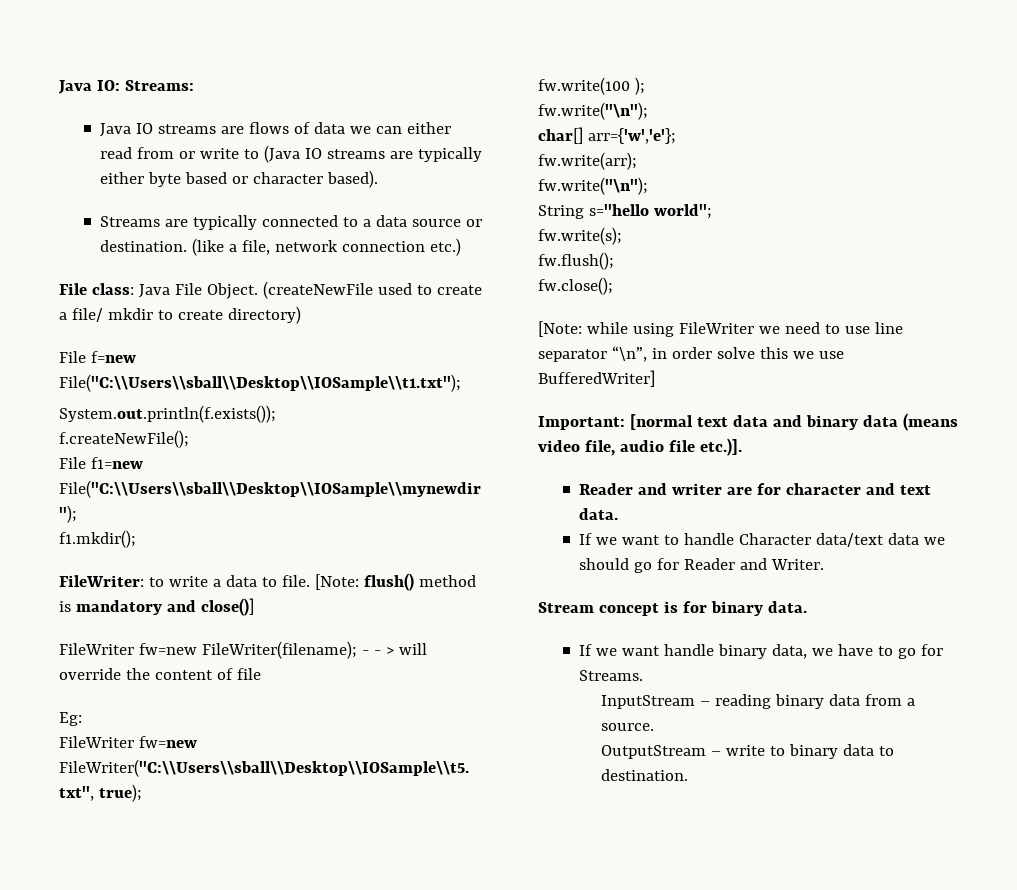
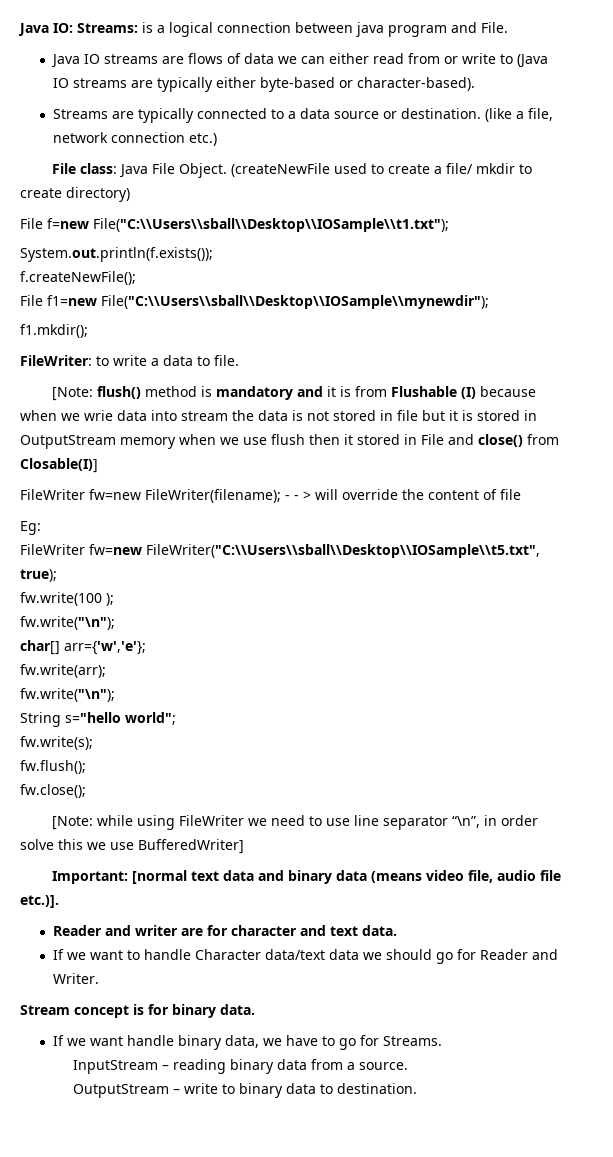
(194, 85) none -> [142,22,508,37] is a logical connection between java program and File.
[148,170,379,188] byte based or character based). -> [260,77,476,92] byte-based or character-based).
(310, 581) none -> (239, 360) //
[200,598,254,616] close()] -> [327,386,537,399] [20,410,537,421] [20,434,559,449] [20,458,98,473] it is from Flushable (I) because when we wrie data into stream the data is not stored in file but it is stored in OutputStream memory when we use flush then it stored in File and close() from Closable(I)]

